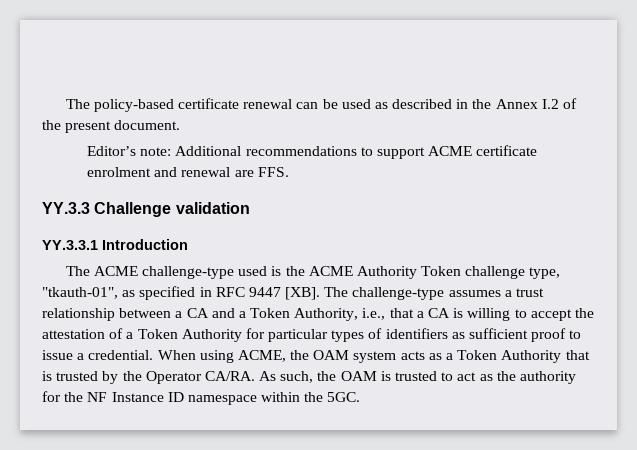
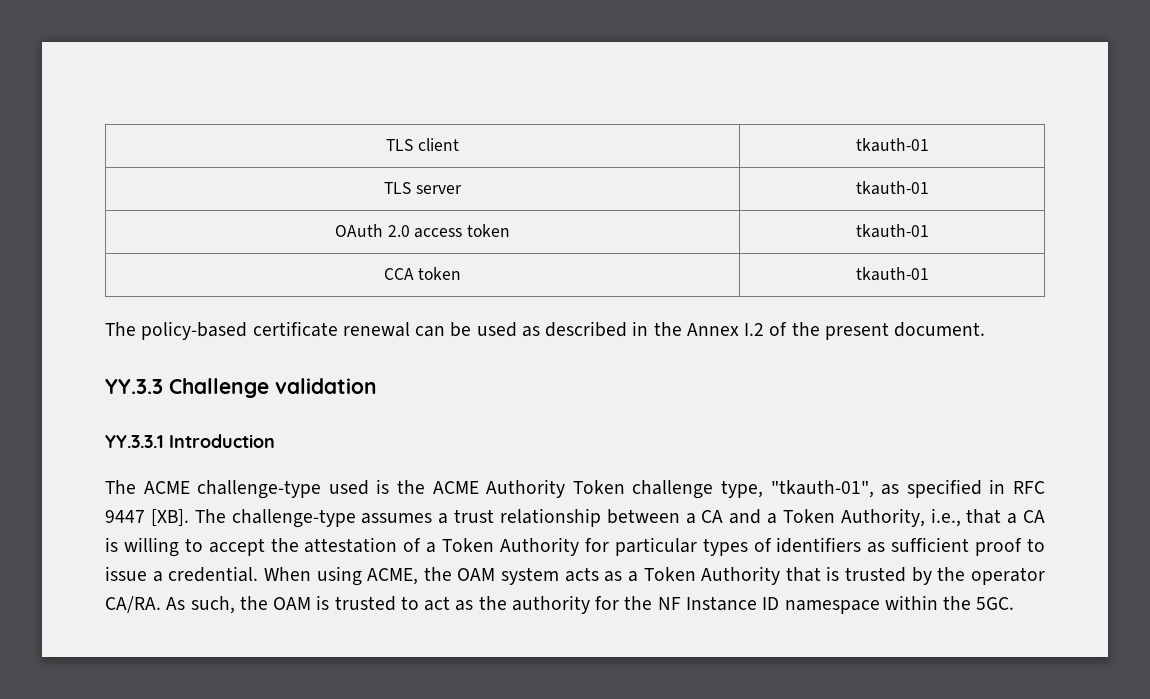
(65, 104) none -> [386,138,459,151] [855,138,929,152] [384,182,462,194] [855,181,929,195] [334,224,511,238] [855,224,929,238] [383,267,462,280] [855,267,929,281] TLS client | tkauth-01 // TLS server | tkauth-01 // OAuth 2.0 access token | tkauth-01 // CCA token | tkauth-01 //
[87,145,538,159] [87,167,289,177] // Editor’s note: Additional recommendations to support ACME certificate enrolment and renewal are FFS. -> (986, 329) none
[145,371,202,384] Operator -> [971,567,1046,585] operator

